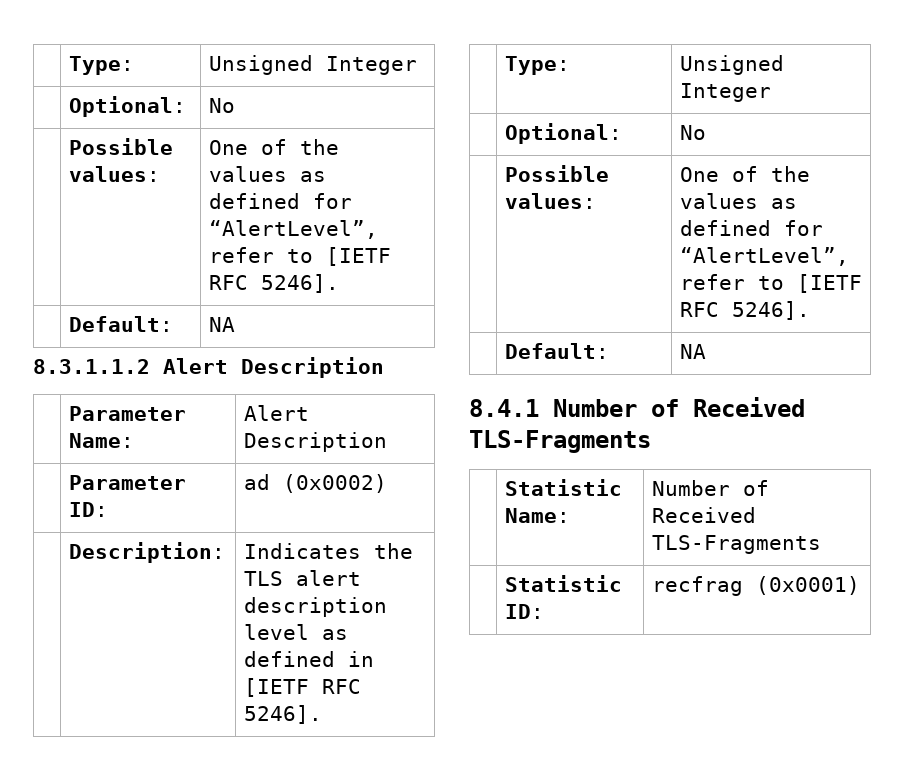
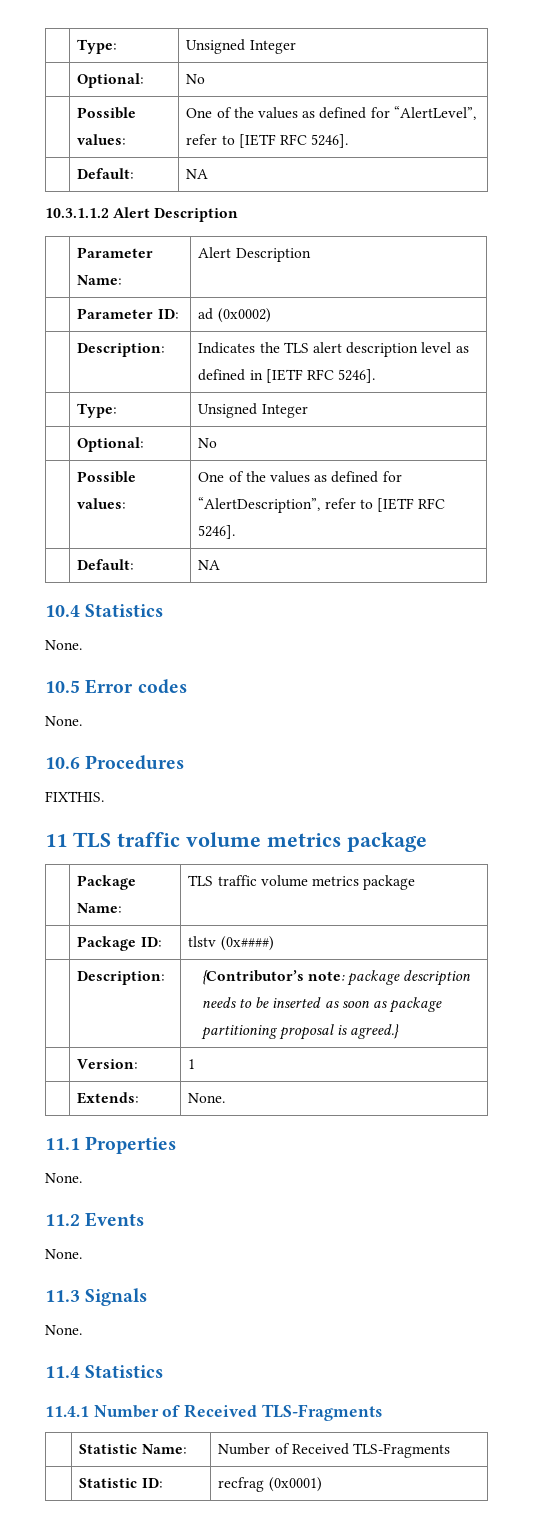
[33,359,150,374] 8.3.1.1.2 -> [45,208,109,218] 10.3.1.1.2
[679,247,849,266] [679,274,862,293] [679,301,810,320] [504,343,609,359] [679,344,706,359] [469,399,539,417] “AlertLevel”, refer to [IETF RFC 5246]. // | Default: | NA // 8.4.1 -> [198,497,446,513] [198,525,236,539] [77,559,135,570] [198,560,221,570] [45,604,164,617] [45,640,82,650] [45,679,187,694] [45,716,82,726] [45,755,185,770] [45,791,104,802] [45,832,427,852] [77,875,137,890] [77,903,123,913] [188,875,416,890] [77,936,162,951] [188,936,274,951] [77,971,166,985] [201,969,472,986] [201,997,443,1013] [200,1023,400,1040] [77,1059,139,1069] [188,1059,196,1069] [77,1092,140,1104] [188,1093,226,1103] [45,1136,177,1154] [45,1173,82,1183] [45,1212,145,1227] [45,1249,82,1259] [45,1288,148,1306] [45,1325,82,1335] [45,1365,164,1378] [45,1406,89,1417] “AlertDescription”, refer to [IETF RFC 5246]. // | Default: | NA // 10.4 Statistics // None. // 10.5 Error codes // None. // 10.6 Procedures // FIXTHIS. // 11 TLS traffic volume metrics package // | Package Name: | TLS traffic volume metrics package // | Package ID: | tlstv (0x####) // | Description: | {Contributor’s note: package description needs to be inserted as soon as package partitioning proposal is agreed.} // | Version: | 1 // | Extends: | None. // 11.1 Properties // None. // 11.2 Events // None. // 11.3 Signals // None. // 11.4 Statistics // 11.4.1

